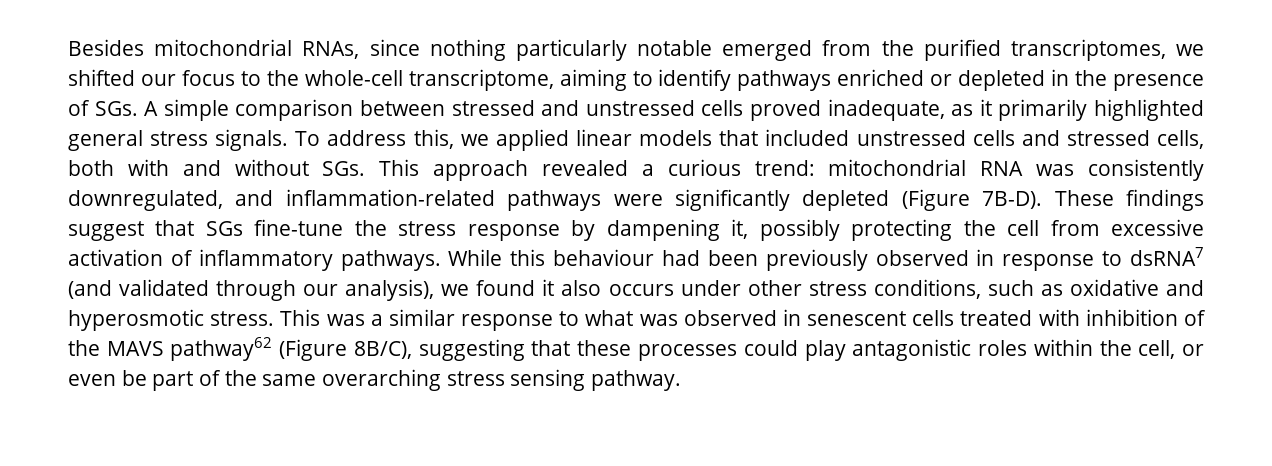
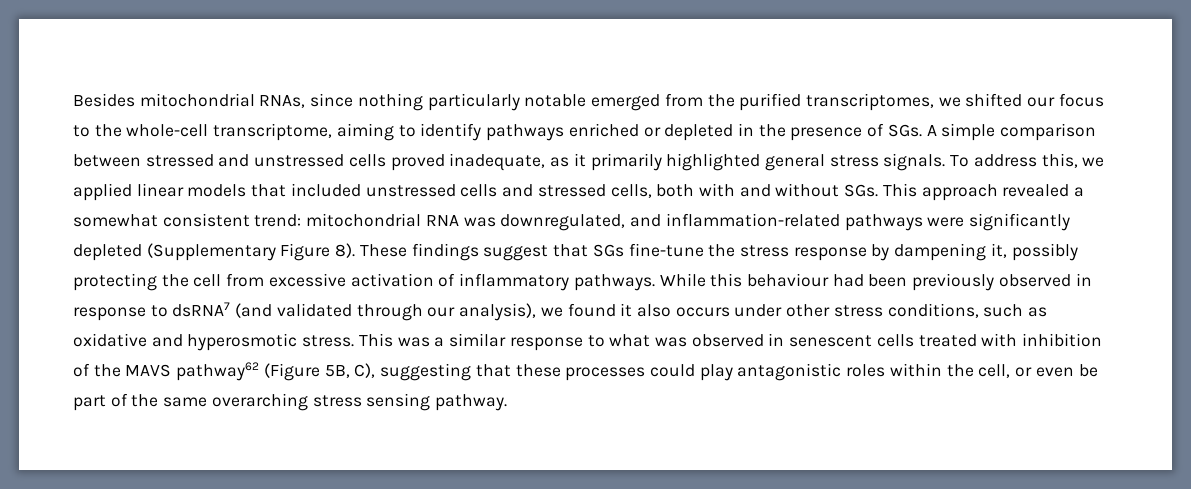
[667,159,741,176] curious -> [73,213,250,227] somewhat consistent
[1088,159,1205,181] consistently -> (496, 222) none
[901,189,1043,211] (Figure 7B-D). -> [146,243,356,261] (Supplementary Figure 8).
[353,341,412,359] 8B/C), -> [324,363,376,378] 5B, C),

